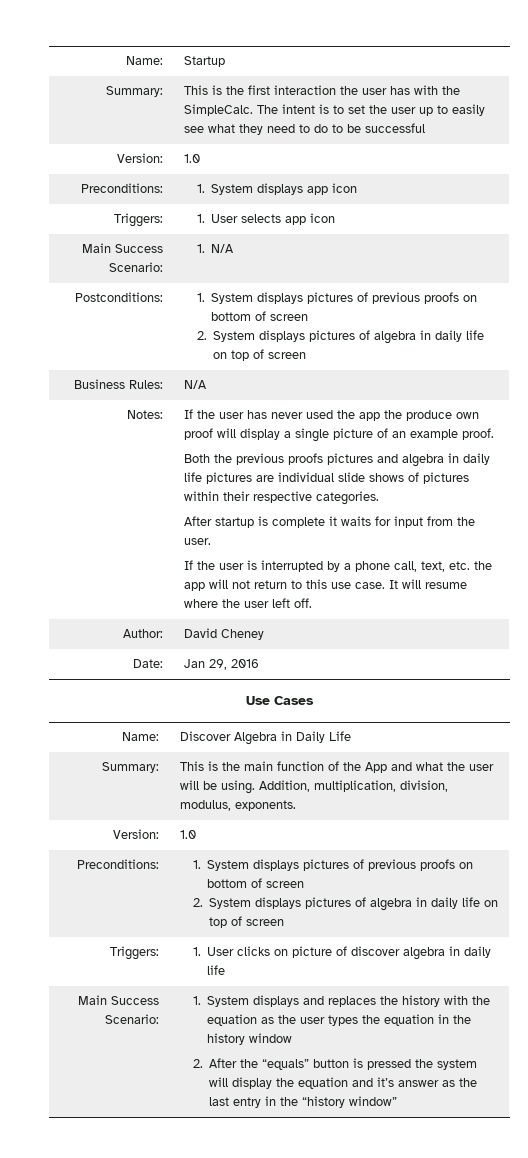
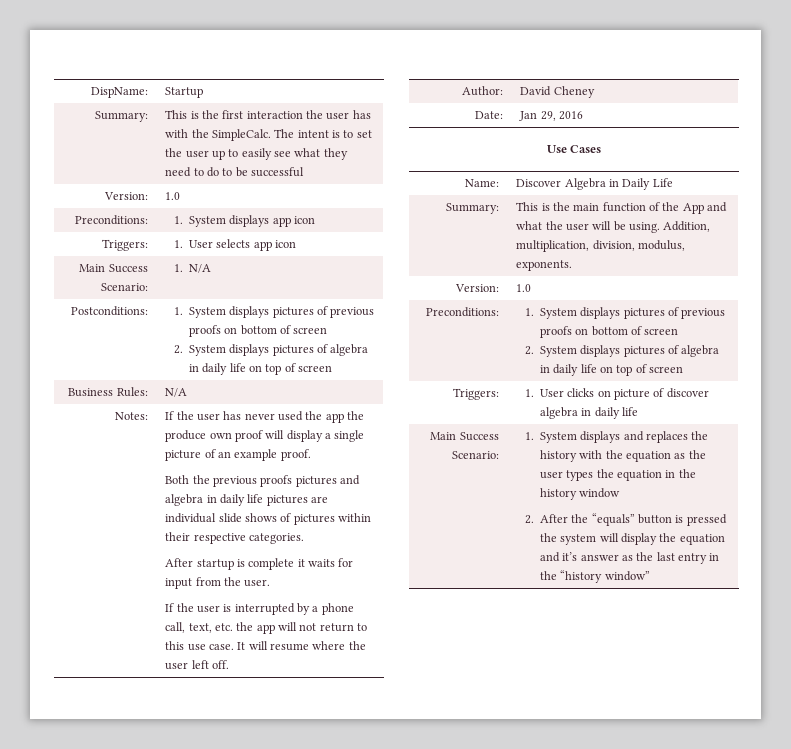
[125,56,163,65] Name: -> [90,87,148,98] DispName:

